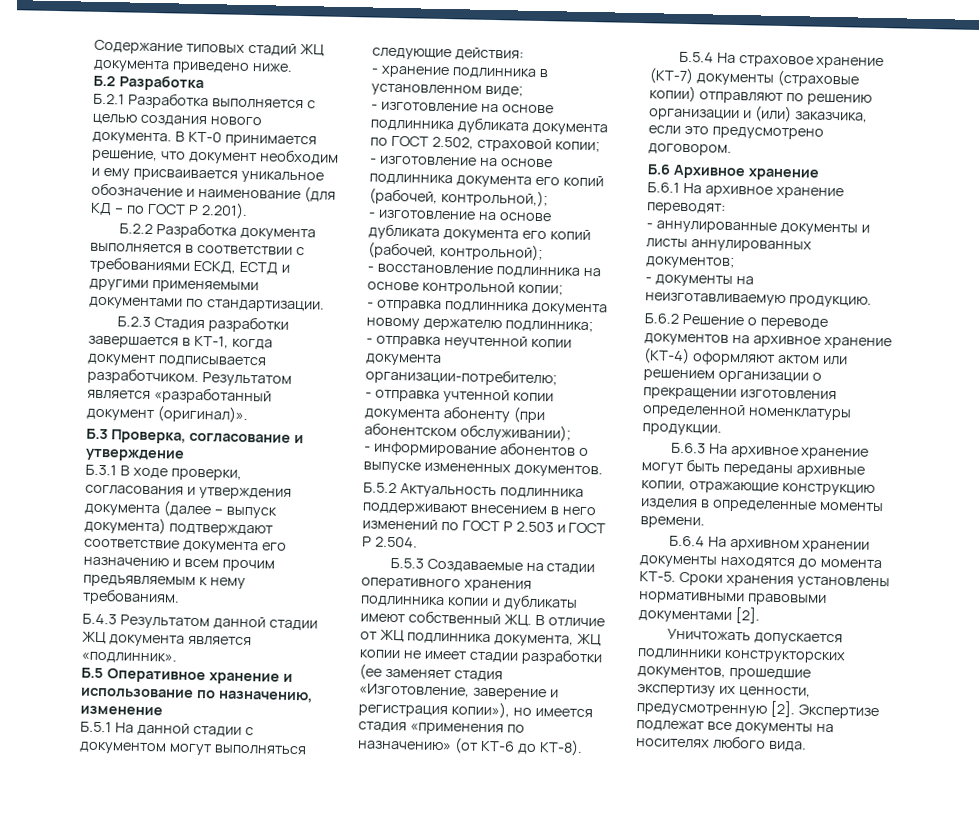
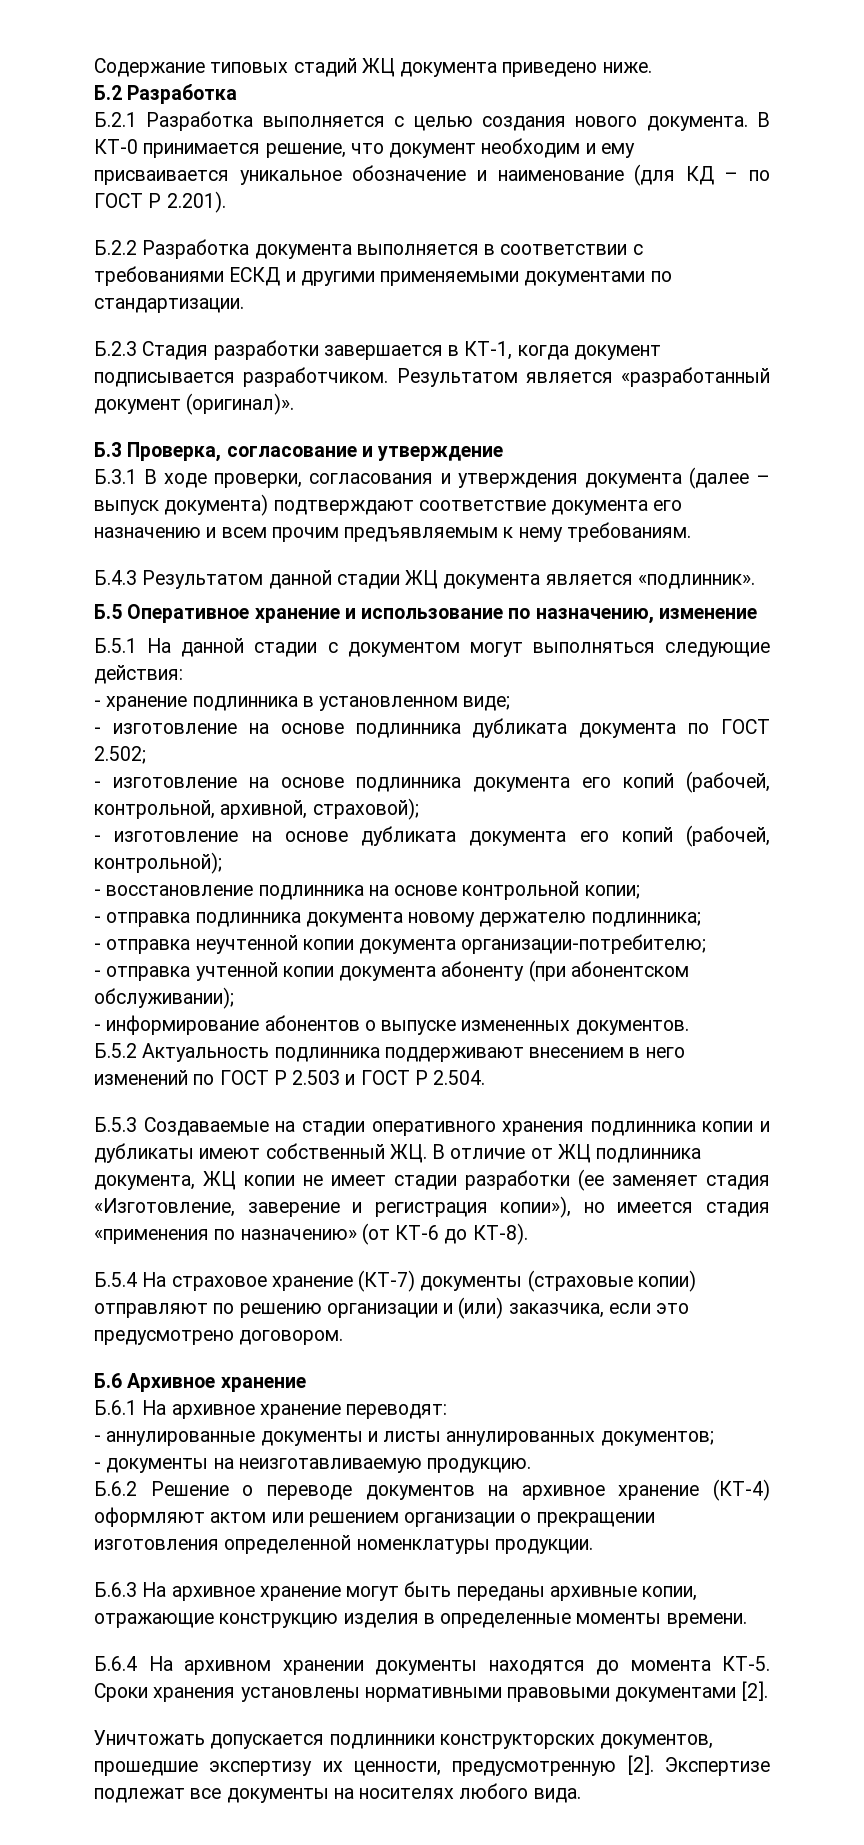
[192,260,278,275] ЕСКД, ЕСТД -> [229,267,281,286] ЕСКД
[431,136,600,153] 2.502, страховой копии; -> [94,746,146,764] 2.502;
[440,188,548,208] контрольной,); -> [94,798,419,820] контрольной, архивной, страховой);

